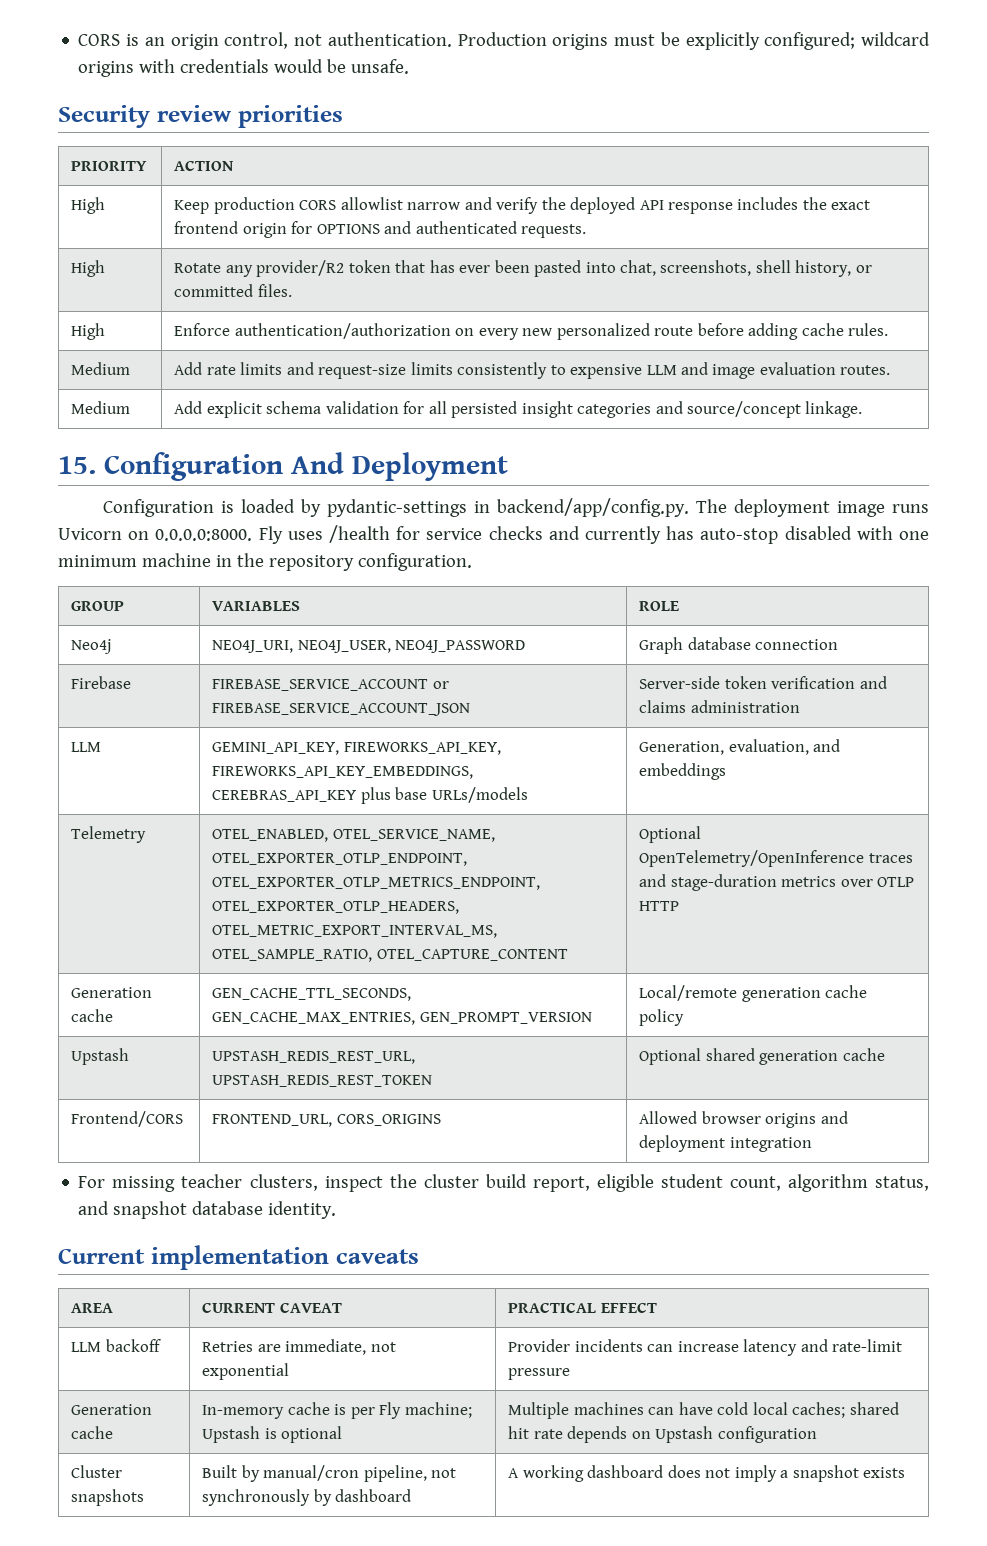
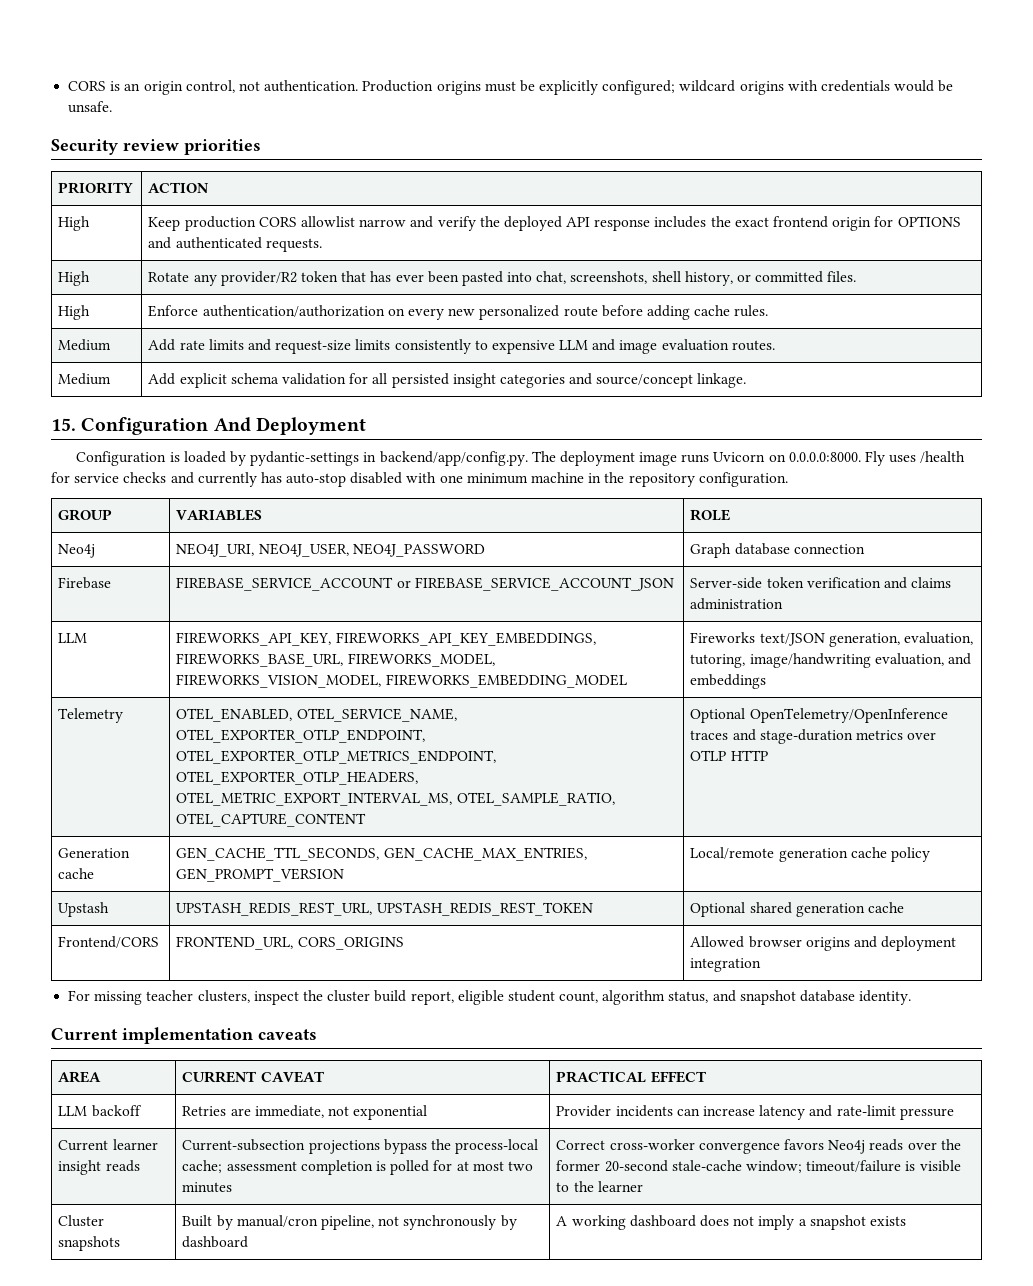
[212,742,340,755] GEMINI_API_KEY, -> (88, 638) none
[212,787,528,804] [639,741,725,755] CEREBRAS_API_KEY plus base URLs/models | Generation, -> [176,653,495,667] [176,674,627,688] [690,632,973,647] [690,653,871,668] FIREWORKS_BASE_URL, FIREWORKS_MODEL, FIREWORKS_VISION_MODEL, FIREWORKS_EMBEDDING_MODEL | Fireworks text/JSON generation, evaluation, tutoring, image/handwriting
[71,1404,153,1415] [71,1426,114,1439] [202,1402,472,1419] [202,1426,343,1443] [508,1402,899,1419] [508,1426,817,1443] Generation cache | In-memory cache is per Fly machine; Upstash is optional | Multiple machines can have cold local caches; shared hit rate depends on Upstash configuration -> [58,1139,158,1151] [58,1160,140,1175] [182,1139,539,1154] [182,1160,533,1175] [182,1182,233,1193] [556,1139,961,1154] [556,1160,961,1173] [556,1181,643,1192] Current learner insight reads | Current-subsection projections bypass the process-local cache; assessment completion is polled for at most two minutes | Correct cross-worker convergence favors Neo4j reads over the former 20-second stale-cache window; timeout/failure is visible to the learner

